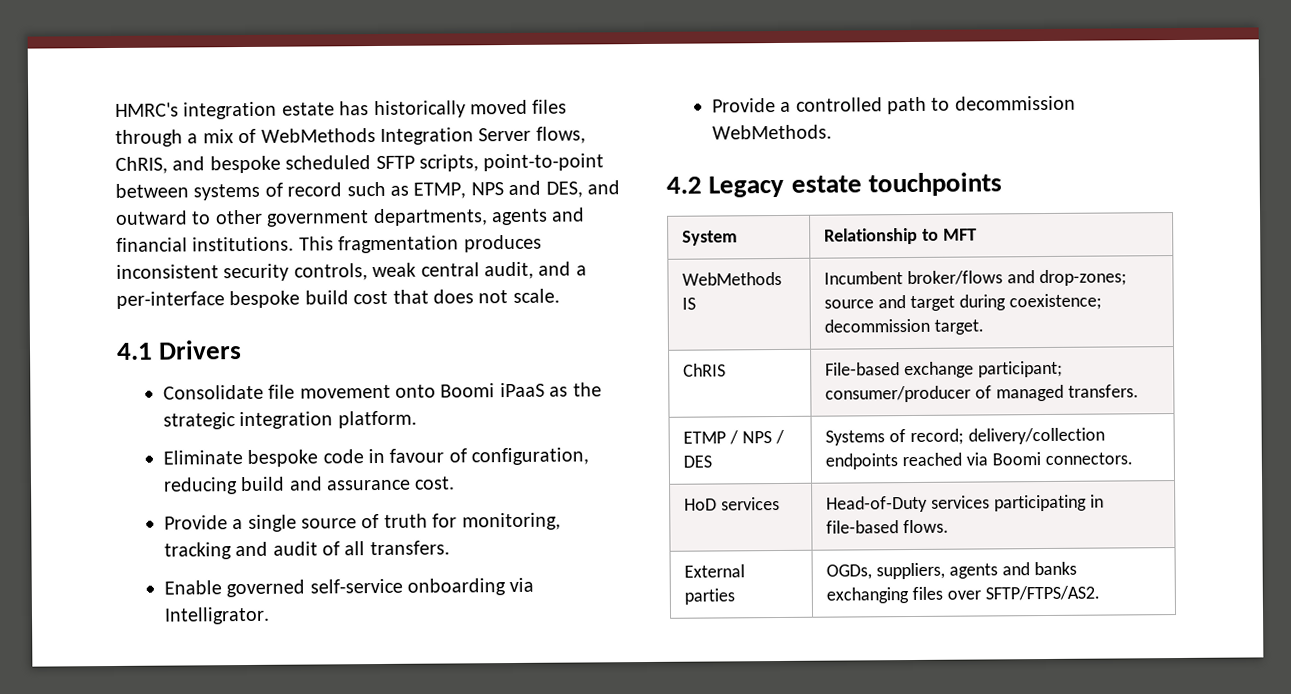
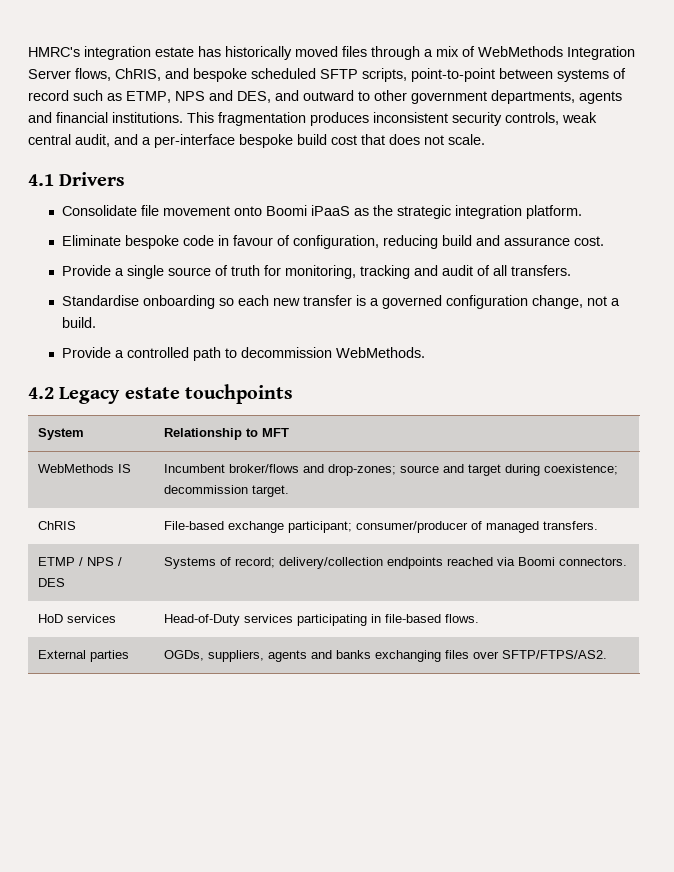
[163,577,535,598] [163,606,270,625] Enable governed self-service onboarding via Intelligrator. -> [61,295,620,309] [61,317,96,328] Standardise onboarding so each new transfer is a governed configuration change, not a build.

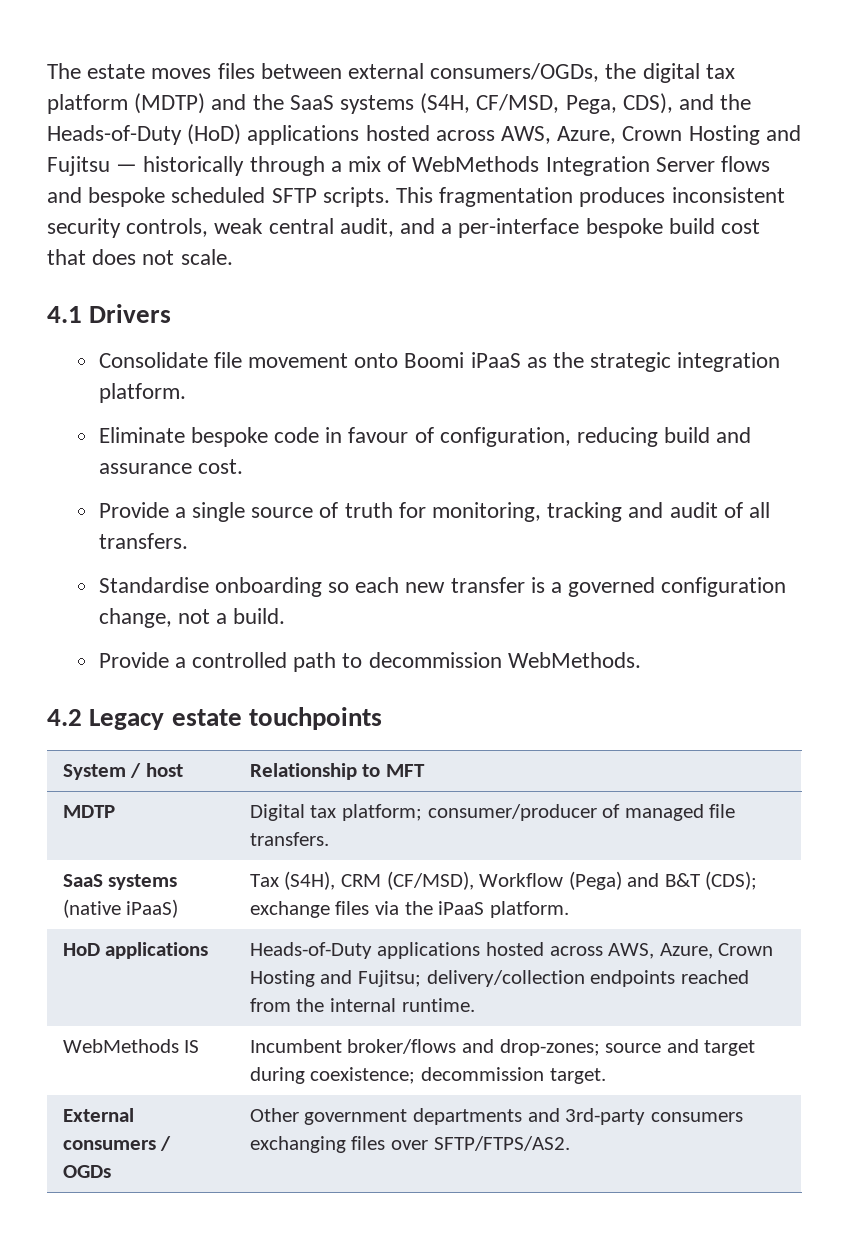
[28,46,367,60] HMRC's integration estate has historically moved files -> [47,63,735,83] [47,93,752,114] [47,124,801,145] [47,156,245,176] The estate moves files between external consumers/OGDs, the digital tax platform (MDTP) and the SaaS systems (S4H, CF/MSD, Pega, CDS), and the Heads-of-Duty (HoD) applications hosted across AWS, Azure, Crown Hosting and Fujitsu — historically
[75,68,161,81] flows, ChRIS, -> [721,156,771,172] flows
[362,68,626,82] [28,90,622,104] [28,112,183,123] scripts, point-to-point between systems of record such as ETMP, NPS and DES, and outward to other government departments, agents and financial institutions. -> [322,187,390,207] scripts.
(84, 434) none -> [130,763,184,778] / host
(289, 432) none -> [62,805,115,818] [249,804,736,821] [249,832,329,846] [62,874,178,890] [62,899,179,918] [249,871,758,890] [249,901,569,918] [62,942,209,959] [249,942,774,959] [249,970,749,987] [249,998,475,1012] // MDTP | Digital tax platform; consumer/producer of managed file transfers. // SaaS systems (native iPaaS) | Tax (S4H), CRM (CF/MSD), Workflow (Pega) and B&T (CDS); exchange files via the iPaaS platform. // HoD applications | Heads-of-Duty applications hosted across AWS, Azure, Crown Hosting and Fujitsu; delivery/collection endpoints reached from the internal runtime.
[37,521,76,530] [163,521,598,533] [37,557,122,566] [37,578,65,587] [163,557,627,569] [37,614,116,623] [163,614,479,626] [37,650,129,662] [163,650,371,662] ChRIS | File-based exchange participant; consumer/producer of managed transfers. // ETMP / NPS / DES | Systems of record; delivery/collection endpoints reached via Boomi connectors. // HoD services | Head-of-Duty services participating in file-based flows. // External parties | OGDs, suppliers, agents and banks -> [62,1108,134,1122] [62,1136,172,1151] [62,1165,111,1178] [249,1108,743,1125] External consumers / OGDs | Other government departments and 3rd-party consumers

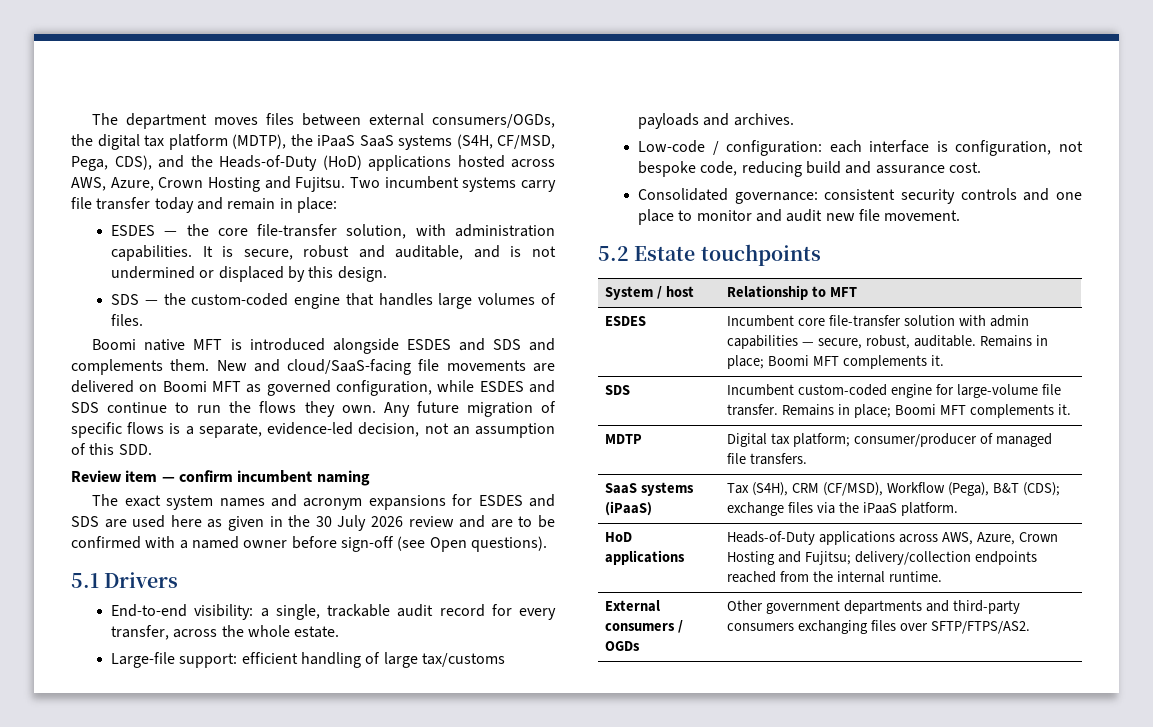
[47,63,146,79] The estate -> [92,113,208,129] The department
[134,93,284,114] (MDTP) and the -> [232,134,355,149] (MDTP), the iPaaS
[47,156,771,176] [47,187,785,207] [47,218,761,238] [47,249,233,265] [47,304,172,323] [98,352,781,372] [98,383,186,403] [98,427,571,447] Fujitsu — historically through a mix of WebMethods Integration Server flows and bespoke scheduled SFTP scripts. This fragmentation produces inconsistent security controls, weak central audit, and a per-interface bespoke build cost that does not scale. // 4.1 Drivers // Consolidate file movement onto Boomi iPaaS as the strategic integration platform. // Eliminate bespoke code in favour of configuration, -> [295,176,556,192] [71,197,337,213] [111,224,555,239] [111,245,557,261] [111,266,387,282] [111,293,556,309] [111,314,144,326] [92,338,555,354] [71,359,555,375] [71,380,555,396] [71,401,557,417] [71,422,555,438] [71,443,152,455] [71,470,370,486] [92,494,555,510] [71,515,556,531] [71,536,547,552] [71,572,179,588] [111,604,557,620] [111,625,340,640] [111,652,506,668] [638,113,794,129] [638,140,1083,156] [638,161,738,177] Fujitsu. Two incumbent systems carry file transfer today and remain in place: // ESDES — the core file-transfer solution, with administration capabilities. It is secure, robust and auditable, and is not undermined or displaced by this design. // SDS — the custom-coded engine that handles large volumes of files. // Boomi native MFT is introduced alongside ESDES and SDS and complements them. New and cloud/SaaS-facing file movements are delivered on Boomi MFT as governed configuration, while ESDES and SDS continue to run the flows they own. Any future migration of specific flows is a separate, evidence-led decision, not an assumption of this SDD. // Review item — confirm incumbent naming // The exact system names and acronym expansions for ESDES and SDS are used here as given in the 30 July 2026 review and are to be confirmed with a named owner before sign-off (see Open questions). // 5.1 Drivers // End-to-end visibility: a single, trackable audit record for every transfer, across the whole estate. // Large-file support: efficient handling of large tax/customs payloads and archives. // Low-code / configuration: each interface is configuration, not bespoke code,
[98,502,771,522] [98,533,188,549] [98,577,787,597] [98,608,286,628] [98,652,641,672] [47,709,242,730] Provide a single source of truth for monitoring, tracking and audit of all transfers. // Standardise onboarding so each new transfer is a governed configuration change, not a build. // Provide a controlled path to decommission WebMethods. // 4.2 Legacy estate -> [638,188,1082,204] [638,209,961,225] [598,246,696,261] Consolidated governance: consistent security controls and one place to monitor and audit new file movement. // 5.2 Estate
(426, 770) none -> [605,316,647,326] [727,315,1029,327] [727,335,1048,349] [727,355,945,369] [605,385,631,395] [727,384,1061,398] [727,404,1071,418] // ESDES | Incumbent core file-transfer solution with admin capabilities — secure, robust, auditable. Remains in place; Boomi MFT complements it. // SDS | Incumbent custom-coded engine for large-volume file transfer. Remains in place; Boomi MFT complements it.
[62,899,179,918] (native iPaaS) -> [605,501,653,516] (iPaaS)
[568,871,660,890] (Pega) and -> [947,482,989,496] (Pega),
[486,942,545,956] hosted -> (896, 538) none
[62,1039,200,1053] [249,1039,756,1056] [249,1067,606,1084] // WebMethods IS | Incumbent broker/flows and drop-zones; source and target during coexistence; decommission target. -> (943, 576) none
[565,1108,646,1125] 3rd-party -> [953,600,1021,614] third-party

